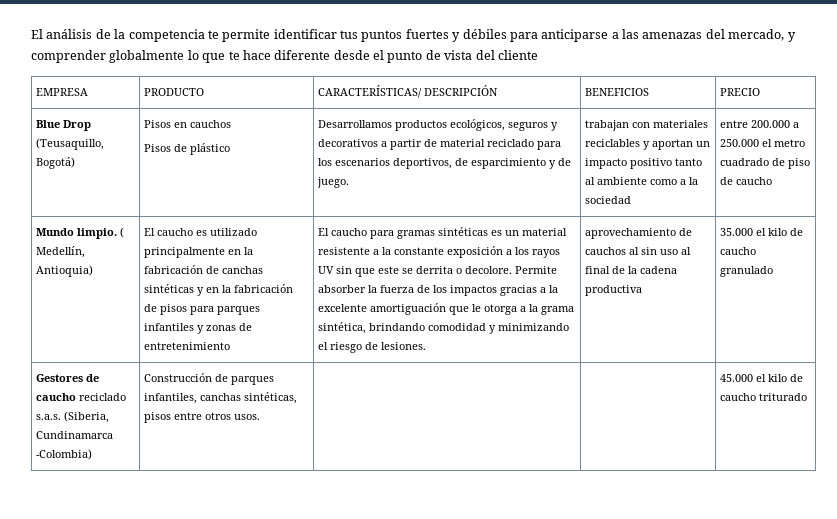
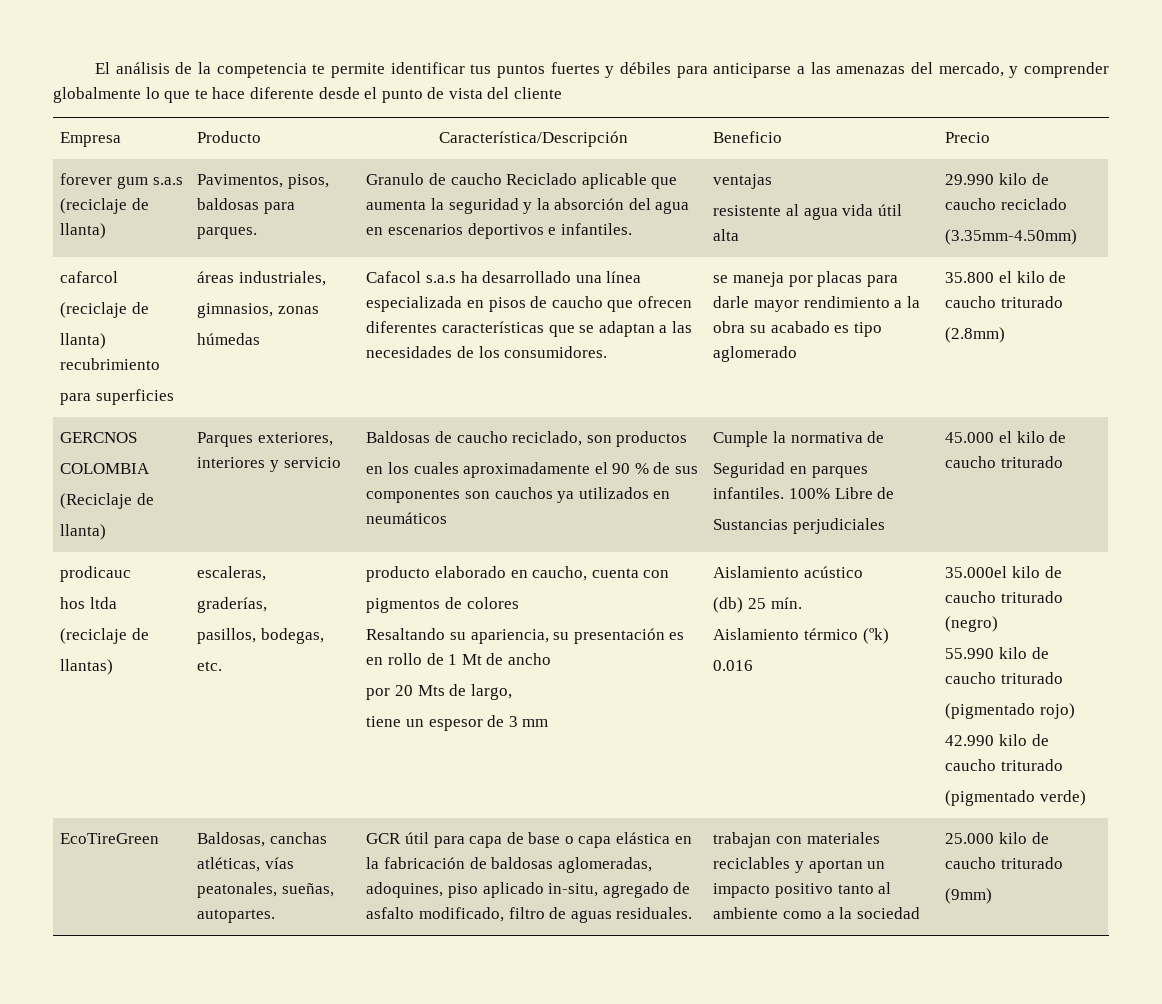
[36,88,89,96] [144,88,205,96] [318,85,499,98] [585,88,650,96] [720,88,761,96] [36,120,92,131] [36,138,105,150] [36,157,76,169] [144,120,232,128] [144,143,231,155] [318,119,559,131] [318,139,562,150] [318,158,572,169] [317,177,350,188] EMPRESA | PRODUCTO | CARACTERÍSTICAS/ DESCRIPCIÓN | BENEFICIOS | PRECIO // Blue Drop (Teusaquillo, Bogotá) | Pisos en cauchos // Pisos de plástico | Desarrollamos productos ecológicos, seguros y decorativos a partir de material reciclado para los escenarios deportivos, de esparcimiento y de juego. -> [60,132,122,147] [197,131,262,143] [438,131,628,147] [713,131,783,143] [945,132,991,143] [60,173,183,189] [60,198,149,214] [60,223,107,239] [197,174,329,189] [197,198,295,214] [197,227,258,239] [366,173,678,189] [366,198,690,214] [366,223,632,239] [713,174,773,189] [713,204,902,220] [713,229,740,241] [945,173,1049,185] [945,198,1067,210] [945,229,1078,245] [60,271,119,283] [60,302,149,318] [60,333,107,349] [60,358,161,370] [60,389,174,405] [197,271,326,286] [197,303,319,318] [197,333,261,345] [366,271,642,283] [366,296,692,312] [366,321,692,337] [366,346,608,358] [713,271,898,287] [713,296,920,312] [713,321,882,337] [713,346,798,362] [945,271,1067,283] [945,296,1063,308] [945,327,1006,343] [60,432,138,443] [60,463,151,474] [60,493,154,509] [60,524,107,540] [197,432,333,447] [197,457,341,472] [366,431,688,447] [366,462,699,478] [366,487,671,503] [366,512,448,524] [713,431,885,447] [713,462,868,478] [713,487,895,499] [713,518,885,534] [945,431,1067,443] [945,456,1063,468] [60,566,132,582] [60,597,117,609] [60,628,149,644] [60,659,114,675] [197,566,267,581] [197,597,268,613] [197,628,324,644] [197,661,223,671] [366,566,670,582] [366,597,519,613] [366,628,685,644] [366,653,551,665] [366,684,512,700] [366,715,549,731] [713,566,863,578] [713,597,802,613] [713,628,889,644] [713,660,754,671] [945,566,1062,578] [945,591,1063,603] [945,616,999,632] [945,647,1049,659] [945,672,1063,684] [945,703,1075,719] [945,734,1049,746] [945,759,1063,771] [945,790,1086,806] [60,833,160,844] [197,832,327,847] [197,857,294,872] [197,882,334,898] [197,909,276,923] [366,832,692,848] [366,857,652,873] [366,882,691,898] [366,907,693,923] Empresa | Producto | Característica/Descripción | Beneficio | Precio // forever gum s.a.s (reciclaje de llanta) | Pavimentos, pisos, baldosas para parques. | Granulo de caucho Reciclado aplicable que aumenta la seguridad y la absorción del agua en escenarios deportivos e infantiles. | ventajas // resistente al agua vida útil alta | 29.990 kilo de caucho reciclado // (3.35mm-4.50mm) // cafarcol // (reciclaje de // llanta) recubrimiento // para superficies | áreas industriales, // gimnasios, zonas // húmedas | Cafacol s.a.s ha desarrollado una línea especializada en pisos de caucho que ofrecen diferentes características que se adaptan a las necesidades de los consumidores. | se maneja por placas para darle mayor rendimiento a la obra su acabado es tipo aglomerado | 35.800 el kilo de caucho triturado // (2.8mm) // GERCNOS // COLOMBIA // (Reciclaje de // llanta) | Parques exteriores, interiores y servicio | Baldosas de caucho reciclado, son productos // en los cuales aproximadamente el 90 % de sus componentes son cauchos ya utilizados en neumáticos | Cumple la normativa de // Seguridad en parques infantiles. 100% Libre de // Sustancias perjudiciales | 45.000 el kilo de caucho triturado // prodicauc // hos ltda // (reciclaje de // llantas) | escaleras, // graderías, // pasillos, bodegas, // etc. | producto elaborado en caucho, cuenta con // pigmentos de colores // Resaltando su apariencia, su presentación es en rollo de 1 Mt de ancho // por 20 Mts de largo, // tiene un espesor de 3 mm | Aislamiento acústico // (db) 25 mín. // Aislamiento térmico (ºk) // 0.016 | 35.000el kilo de caucho triturado (negro) // 55.990 kilo de caucho triturado // (pigmentado rojo) // 42.990 kilo de caucho triturado // (pigmentado verde) // EcoTireGreen | Baldosas, canchas atléticas, vías peatonales, sueñas, autopartes. | GCR útil para capa de base o capa elástica en la fabricación de baldosas aglomeradas, adoquines, piso aplicado in-situ, agregado de asfalto modificado, filtro de aguas residuales.
[720,120,800,128] [720,139,806,147] [720,158,811,169] [720,177,773,185] [36,227,125,239] [36,246,86,258] [36,265,94,277] [144,228,258,236] [144,247,254,258] [144,265,264,274] [144,284,294,296] [144,304,261,315] [144,323,253,334] [144,342,231,350] [318,227,568,239] [318,246,561,258] [318,266,558,277] [318,285,559,296] [318,303,575,315] [318,322,570,334] [318,342,427,353] [585,228,693,239] [585,247,692,255] [585,266,678,274] [585,285,643,296] [720,228,804,236] [720,247,757,255] [720,266,774,277] [36,374,100,382] [36,393,127,401] [36,411,110,423] [36,431,114,439] [36,449,93,460] [144,373,275,385] [144,392,298,404] [144,412,261,423] [720,374,804,382] [720,393,808,401] entre 200.000 a 250.000 el metro cuadrado de piso de caucho // Mundo limpio. ( Medellín, Antioquia) | El caucho es utilizado principalmente en la fabricación de canchas sintéticas y en la fabricación de pisos para parques infantiles y zonas de entretenimiento | El caucho para gramas sintéticas es un material resistente a la constante exposición a los rayos UV sin que este se derrita o decolore. Permite absorber la fuerza de los impactos gracias a la excelente amortiguación que le otorga a la grama sintética, brindando comodidad y minimizando el riesgo de lesiones. | aprovechamiento de cauchos al sin uso al final de la cadena productiva | 35.000 el kilo de caucho granulado // Gestores de caucho reciclado s.a.s. (Siberia, Cundinamarca -Colombia) | Construcción de parques infantiles, canchas sintéticas, pisos entre otros usos. | | | 45.000 el kilo de caucho triturado -> [945,832,1049,844] [945,857,1063,869] [945,888,993,904] 25.000 kilo de caucho triturado // (9mm)

